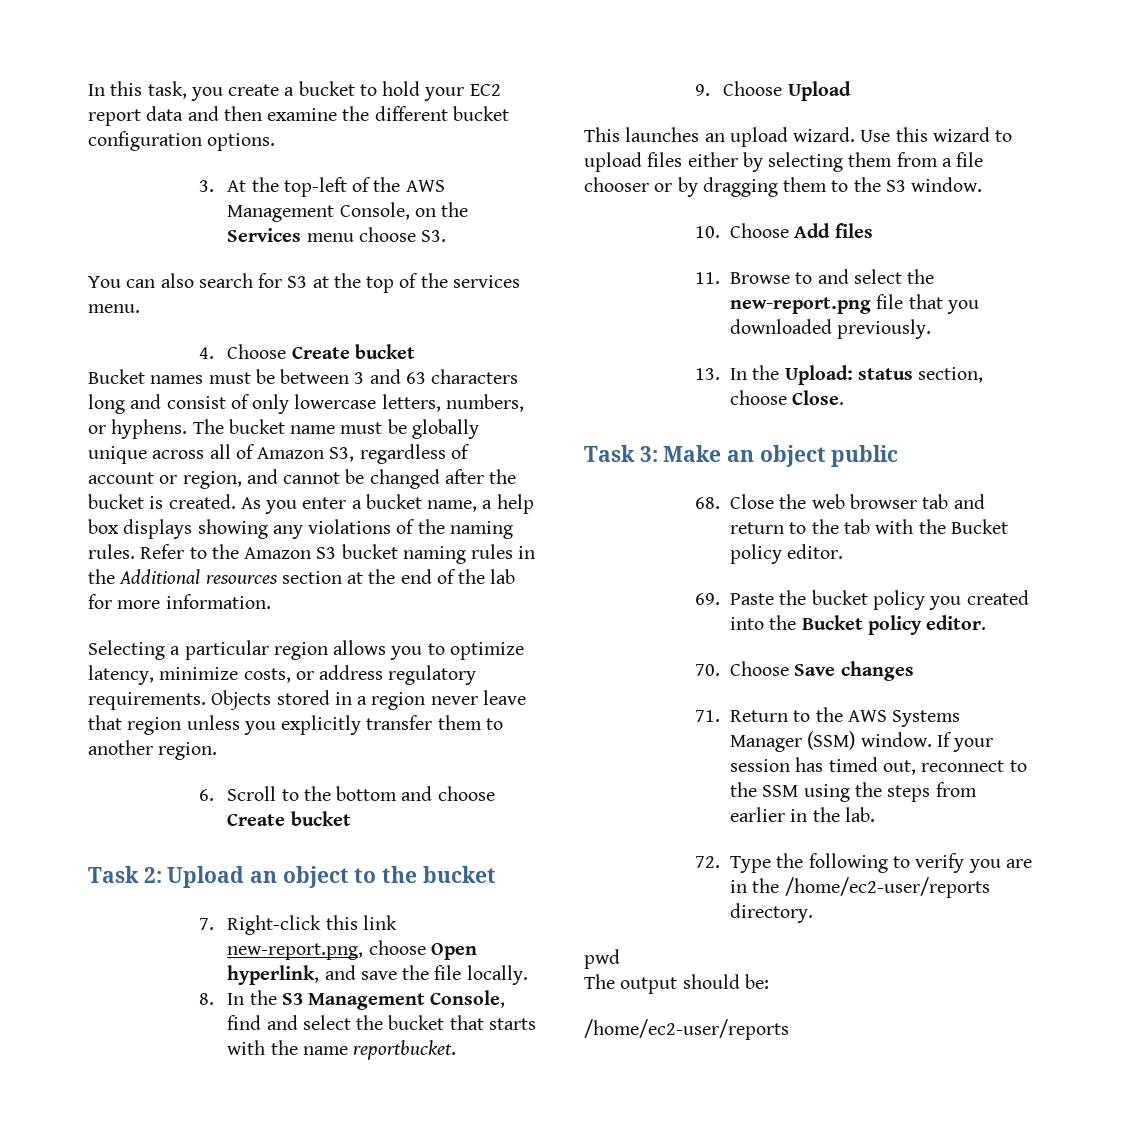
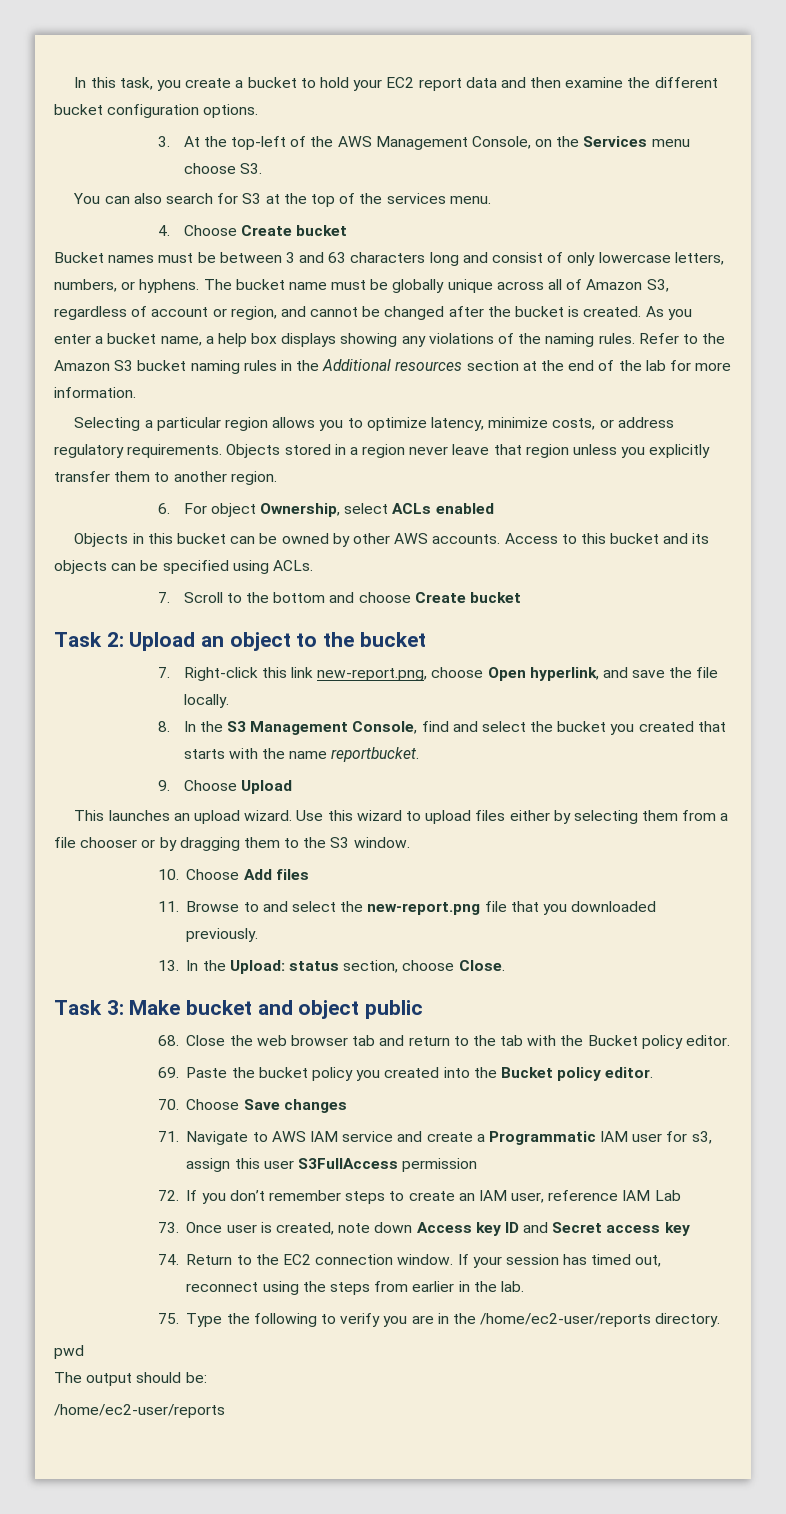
(215, 795) none -> [183,503,494,517] [74,533,710,547] [54,560,313,574] [157,592,170,603] For object Ownership, select ACLs enabled // Objects in this bucket can be owned by other AWS accounts. Access to this bucket and its objects can be specified using ACLs. // 7.
(445, 1022) none -> [610,721,694,735] you created
[727,450,755,462] an -> [186,1000,293,1015] bucket and
[730,707,961,727] [730,731,856,752] Return to the AWS Systems Manager (SSM) -> [186,1131,712,1145] [186,1158,478,1172] [157,1190,681,1204] [157,1222,690,1236] [157,1254,394,1265] Navigate to AWS IAM service and create a Programmatic IAM user for s3, assign this user S3FullAccess permission // 72. If you don’t remember steps to create an IAM user, reference IAM Lab // 73. Once user is created, note down Access key ID and Secret access key // 74. Return to the EC2 connection
[1009,760,1027,772] [730,782,799,797] to the SSM -> (259, 1287) none
[695,856,721,868] 72. -> [157,1313,179,1324] 75.

